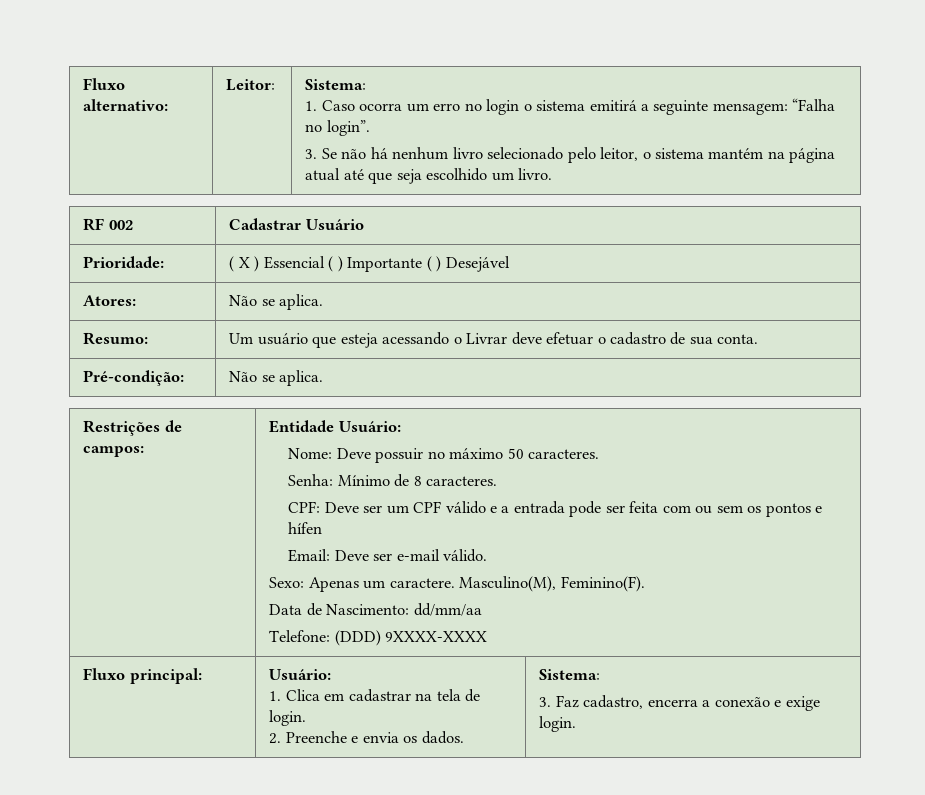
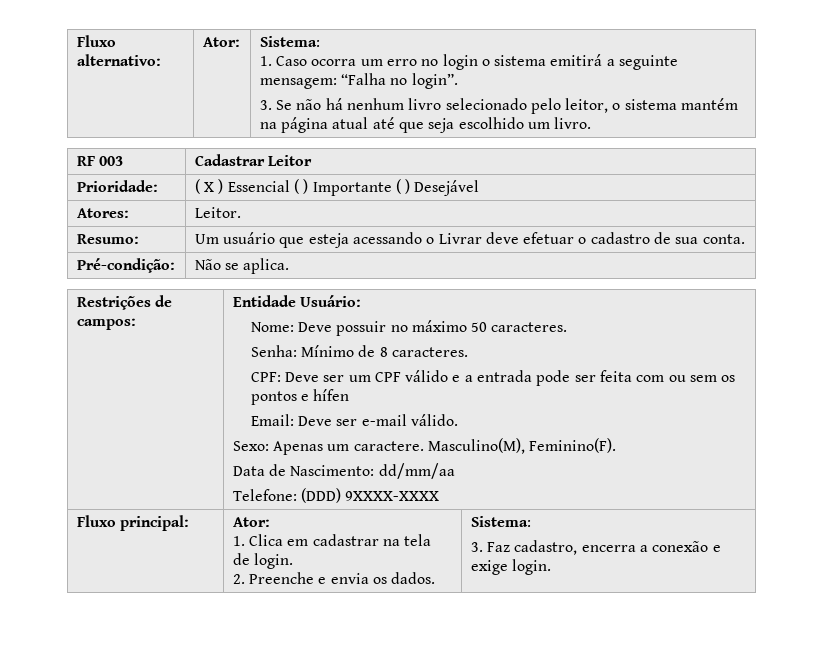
[226,79,276,91] Leitor: -> [202,37,240,47] Ator:
[108,220,133,230] 002 -> [98,156,123,166] 003
[305,219,364,230] Usuário -> [267,155,312,166] Leitor
[229,294,324,310] Não se aplica. -> [194,207,241,218] Leitor.
[269,669,332,680] Usuário: -> [232,517,270,527] Ator:

